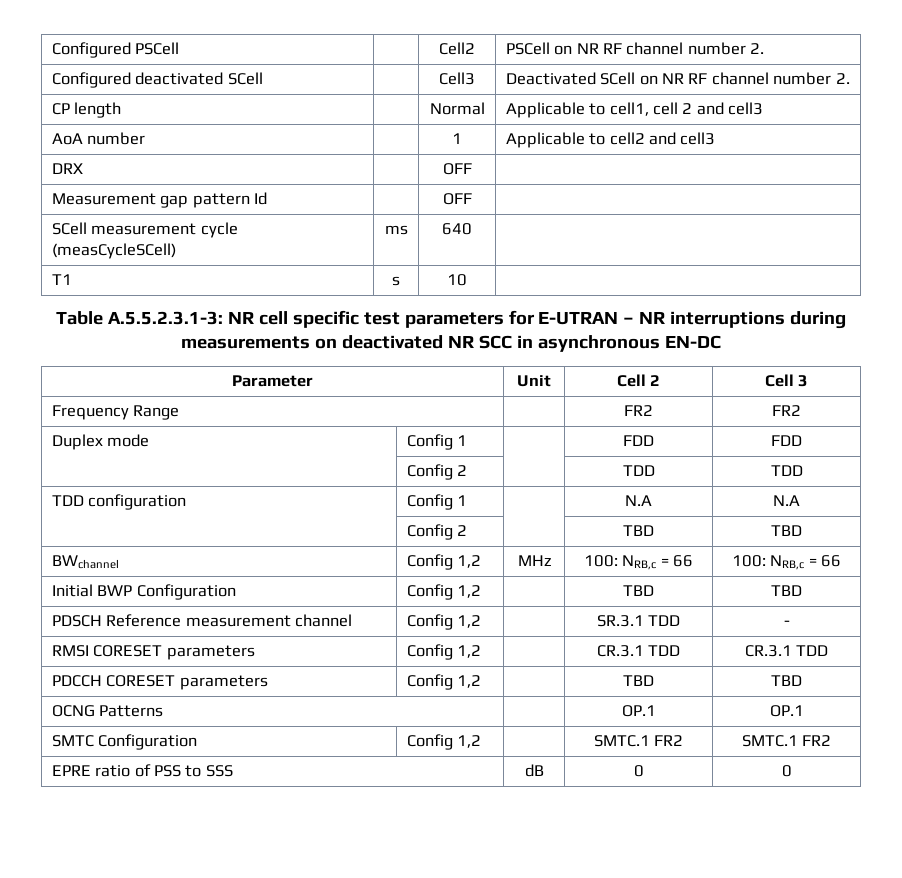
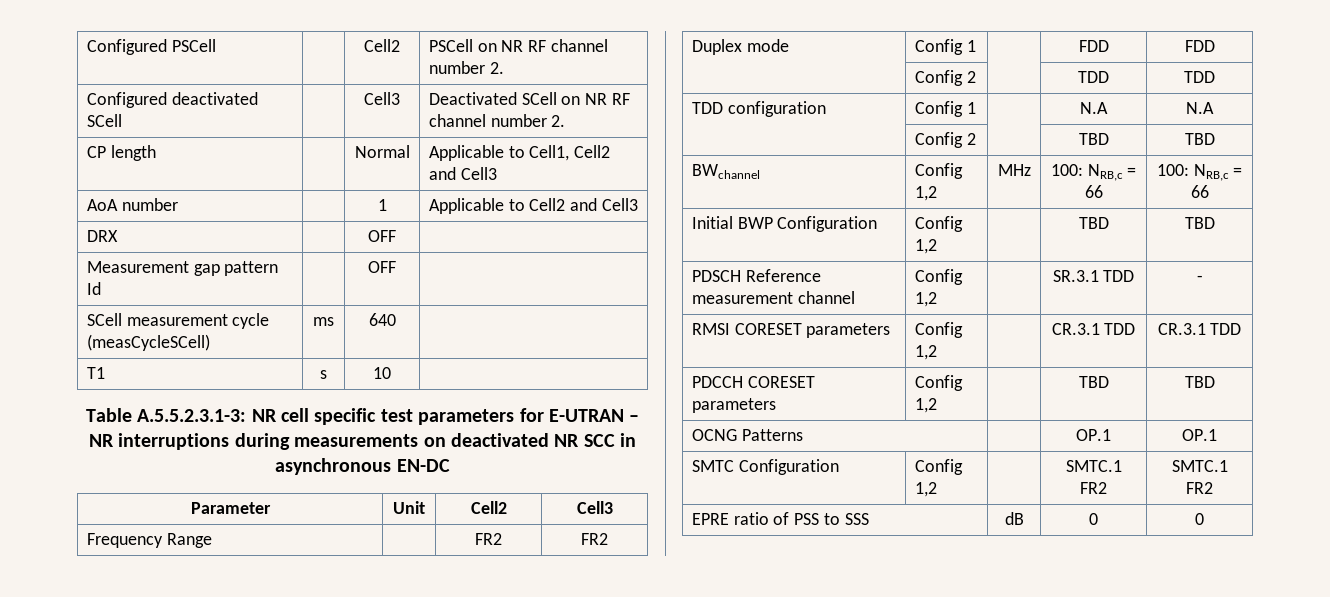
[609,102,764,116] cell1, cell 2 and cell3 -> [529,145,611,161] [428,167,497,180] Cell1, Cell2 and Cell3
[609,132,716,145] cell2 and cell3 -> [529,198,639,211] Cell2 and Cell3
[616,374,661,387] [764,374,809,387] Cell 2 | Cell 3 -> [470,501,507,514] [576,501,613,514] Cell2 | Cell3

